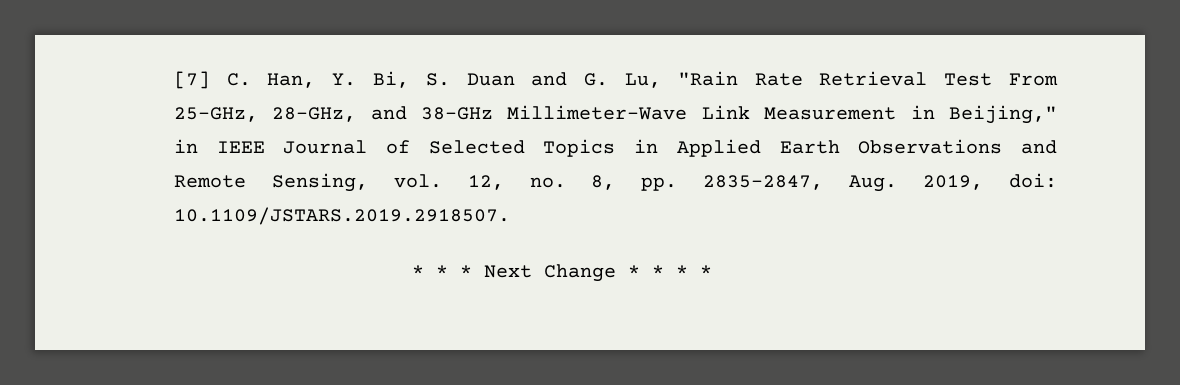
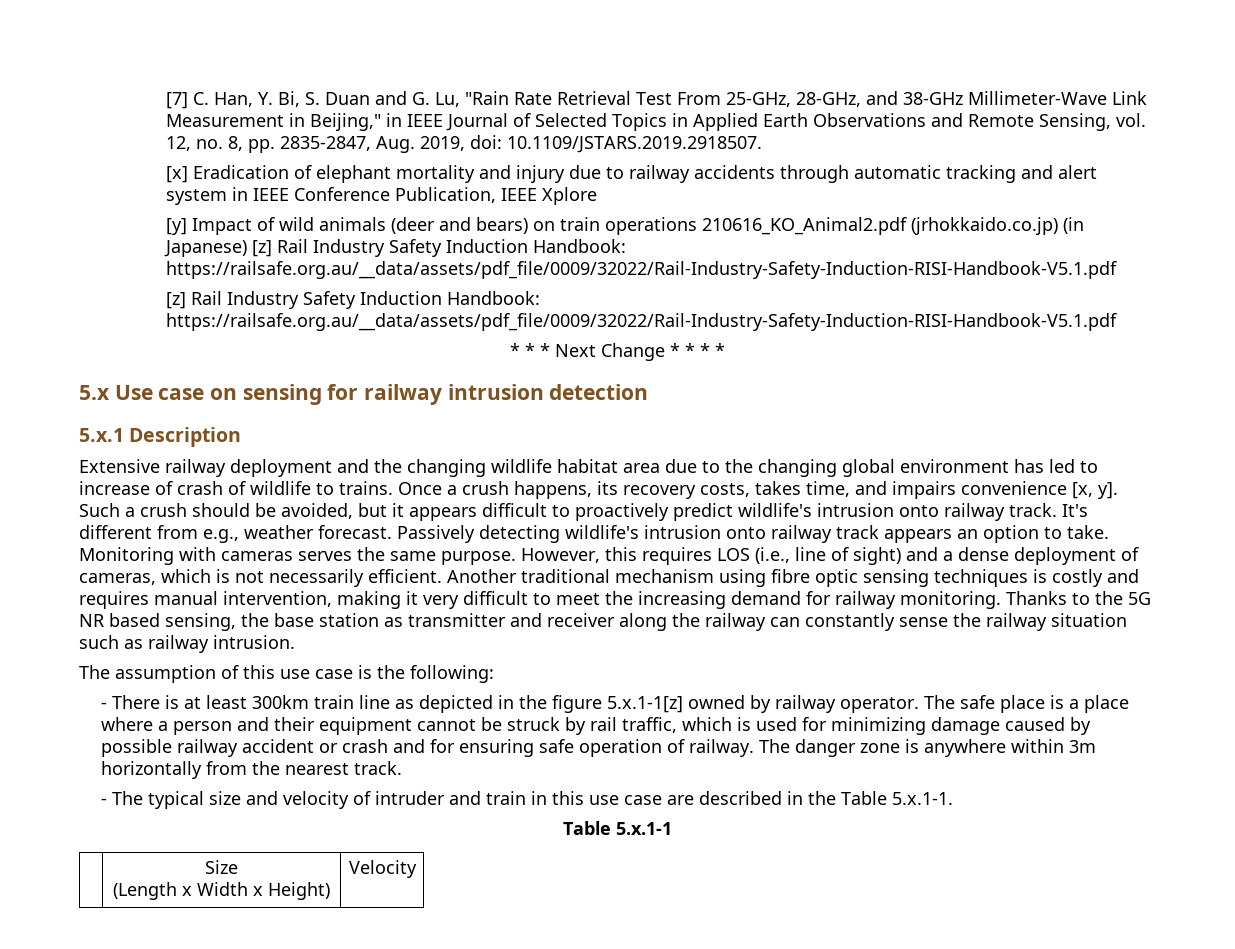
(510, 216) none -> [165,165,1097,183] [165,187,597,205] [165,217,1084,235] [163,239,626,257] [165,261,1117,279] [165,291,540,309] [165,313,1117,331] // [x] Eradication of elephant mortality and injury due to railway accidents through automatic tracking and alert system in IEEE Conference Publication, IEEE Xplore // [y] Impact of wild animals (deer and bears) on train operations 210616_KO_Animal2.pdf (jrhokkaido.co.jp) (in Japanese) [z] Rail Industry Safety Induction Handbook: https://railsafe.org.au/__data/assets/pdf_file/0009/32022/Rail-Industry-Safety-Induction-RISI-Handbook-V5.1.pdf // [z] Rail Industry Safety Induction Handbook: https://railsafe.org.au/__data/assets/pdf_file/0009/32022/Rail-Industry-Safety-Induction-RISI-Handbook-V5.1.pdf
(712, 271) none -> [79,384,649,405] [79,427,242,447] [79,459,1098,477] [79,481,1118,499] [79,503,1088,521] [79,525,1109,543] [79,547,1139,565] [79,569,1139,587] [79,591,1151,609] [79,613,1127,631] [79,635,295,653] [79,665,494,683] [100,695,1129,713] [100,717,1091,735] [100,739,1096,757] [100,761,402,779] [100,791,953,809] [563,821,672,835] [205,860,238,874] [113,882,330,900] [348,860,417,878] // 5.x Use case on sensing for railway intrusion detection // 5.x.1 Description // Extensive railway deployment and the changing wildlife habitat area due to the changing global environment has led to increase of crash of wildlife to trains. Once a crush happens, its recovery costs, takes time, and impairs convenience [x, y]. Such a crush should be avoided, but it appears difficult to proactively predict wildlife's intrusion onto railway track. It's different from e.g., weather forecast. Passively detecting wildlife's intrusion onto railway track appears an option to take. Monitoring with cameras serves the same purpose. However, this requires LOS (i.e., line of sight) and a dense deployment of cameras, which is not necessarily efficient. Another traditional mechanism using fibre optic sensing techniques is costly and requires manual intervention, making it very difficult to meet the increasing demand for railway monitoring. Thanks to the 5G NR based sensing, the base station as transmitter and receiver along the railway can constantly sense the railway situation such as railway intrusion. // The assumption of this use case is the following: // - There is at least 300km train line as depicted in the figure 5.x.1-1[z] owned by railway operator. The safe place is a place where a person and their equipment cannot be struck by rail traffic, which is used for minimizing damage caused by possible railway accident or crash and for ensuring safe operation of railway. The danger zone is anywhere within 3m horizontally from the nearest track. // - The typical size and velocity of intruder and train in this use case are described in the Table 5.x.1-1. // Table 5.x.1-1 // | Size // (Length x Width x Height) | Velocity

